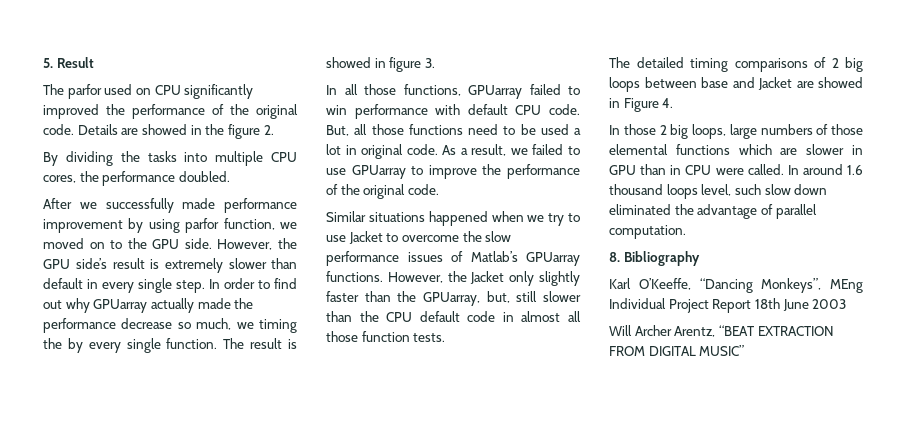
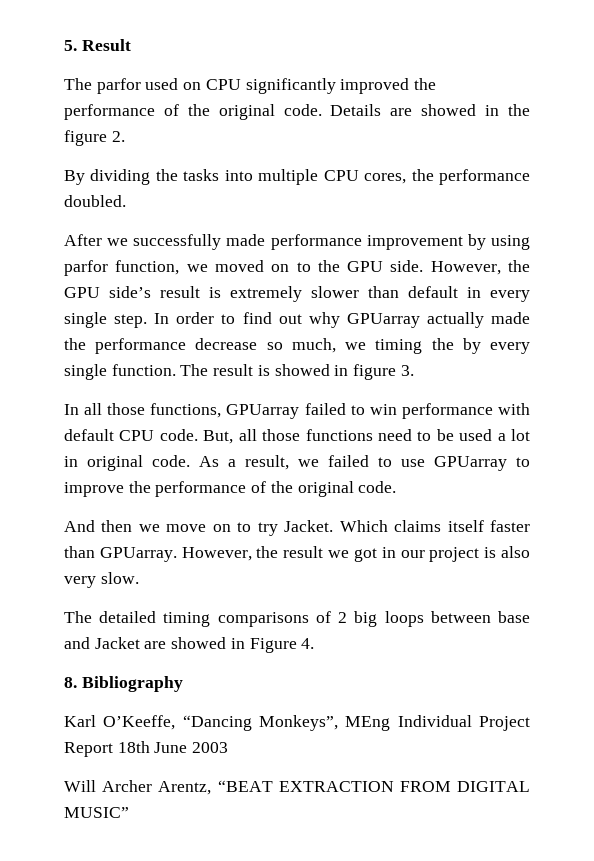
[326,211,580,226] [326,231,512,244] [326,251,580,266] [326,271,580,286] [326,291,581,306] [326,311,581,322] [326,331,446,342] Similar situations happened when we try to use Jacket to overcome the slow performance issues of Matlab’s GPUarray functions. However, the Jacket only slightly faster than the GPUarray, but, still slower than the CPU default code in almost all those function tests. -> [64,520,530,536] [64,546,530,562] [64,572,139,588] And then we move on to try Jacket. Which claims itself faster than GPUarray. However, the result we got in our project is also very slow.
[609,124,863,139] [609,144,863,155] [609,164,863,175] [609,184,828,199] [609,204,817,219] [609,225,686,239] // In those 2 big loops, large numbers of those elemental functions which are slower in GPU than in CPU were called. In around 1.6 thousand loops level, such slow down eliminated the advantage of parallel computation. -> (315, 643) none

